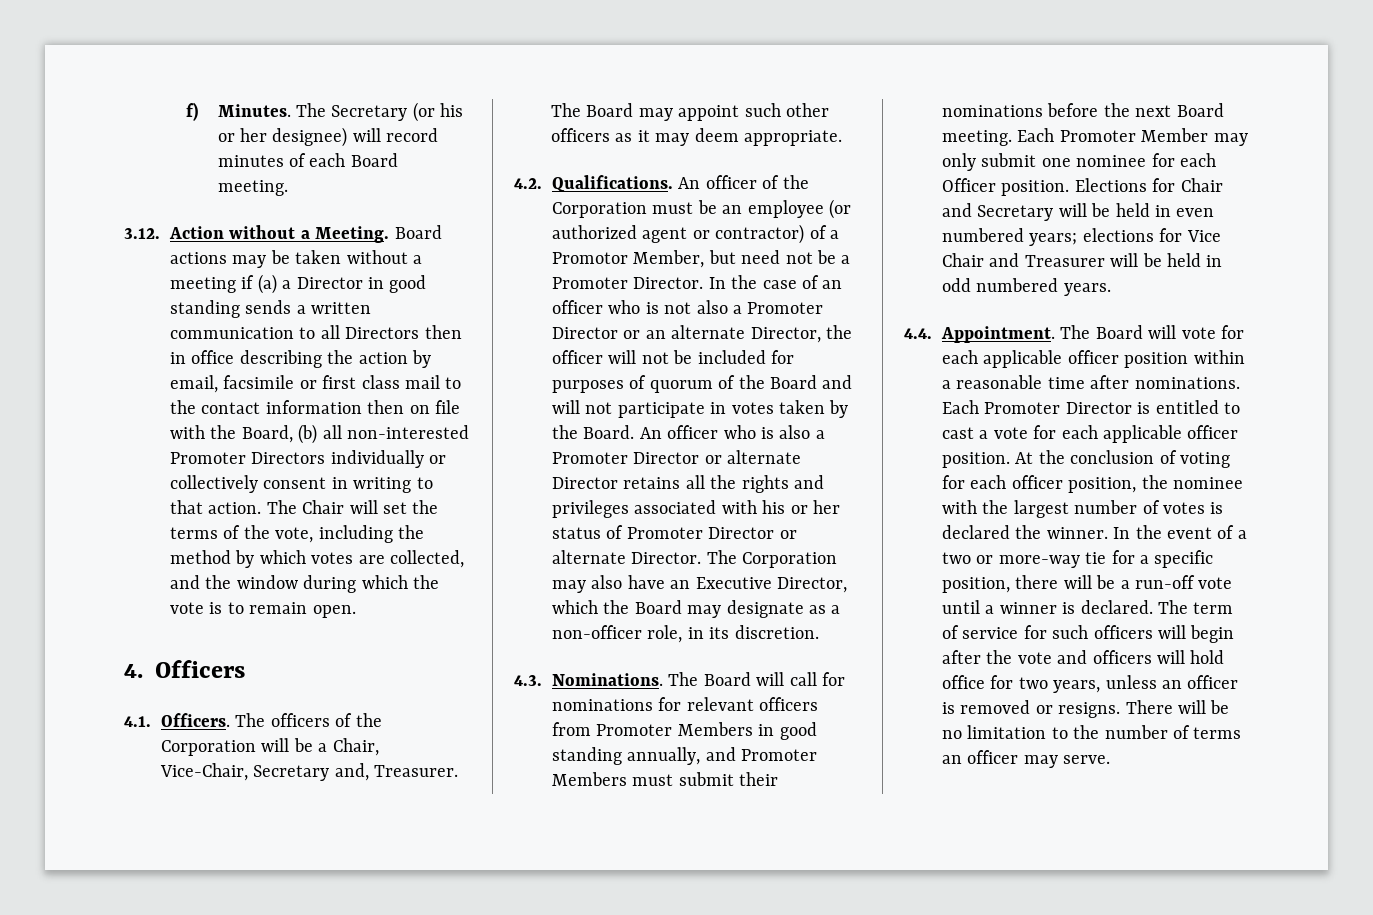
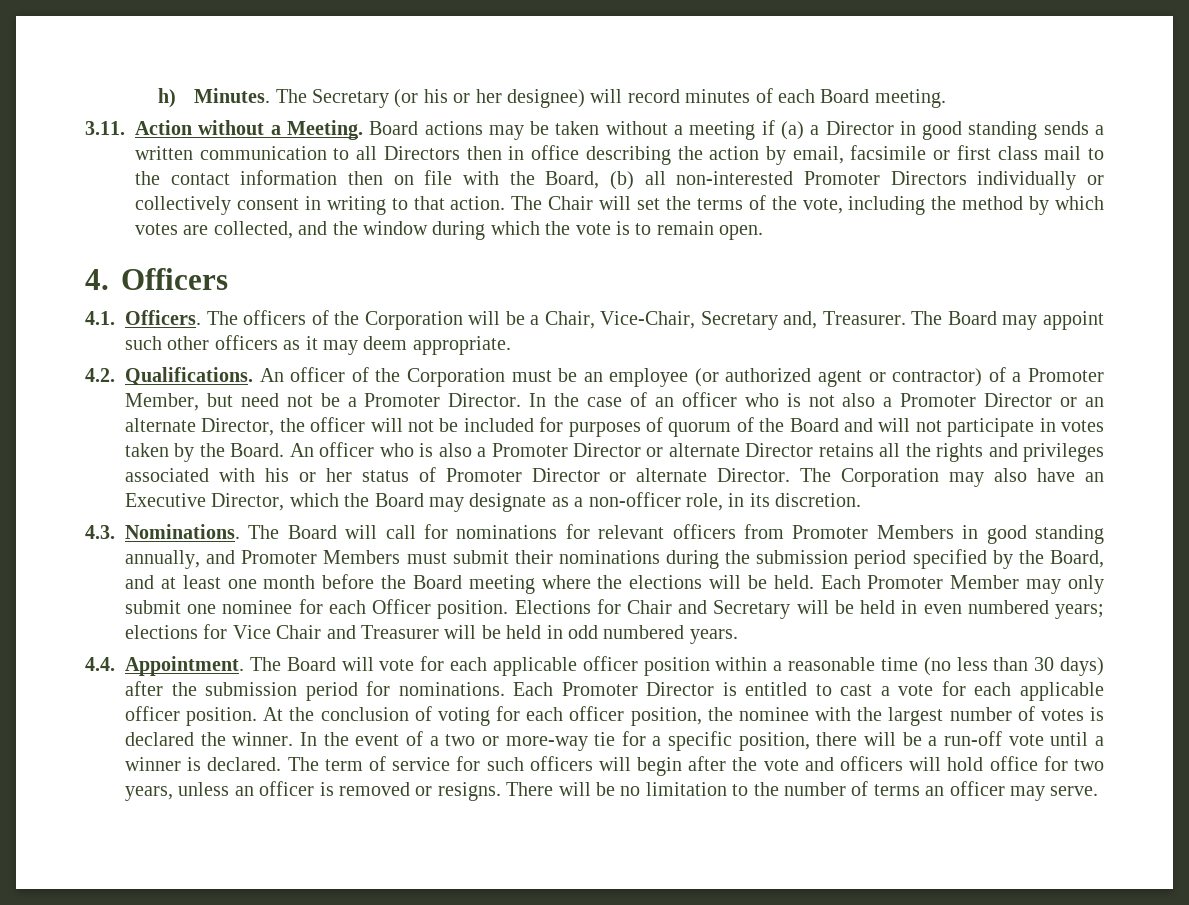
[186,102,199,121] f) -> [157,88,176,108] h)
[124,228,160,239] 3.12. -> [85,121,125,135] 3.11.
[552,252,628,264] Promotor -> [1028,368,1104,382] Promoter
[1047,103,1224,117] [942,130,1012,146] before the next Board meeting. -> [666,549,1104,569] [125,574,814,594] during the submission period specified by the Board, and at least one month before the Board meeting where the elections will be held.
[1090,375,1130,389] after -> [923,657,1105,676] [125,681,391,701] (no less than 30 days) after the submission period for

